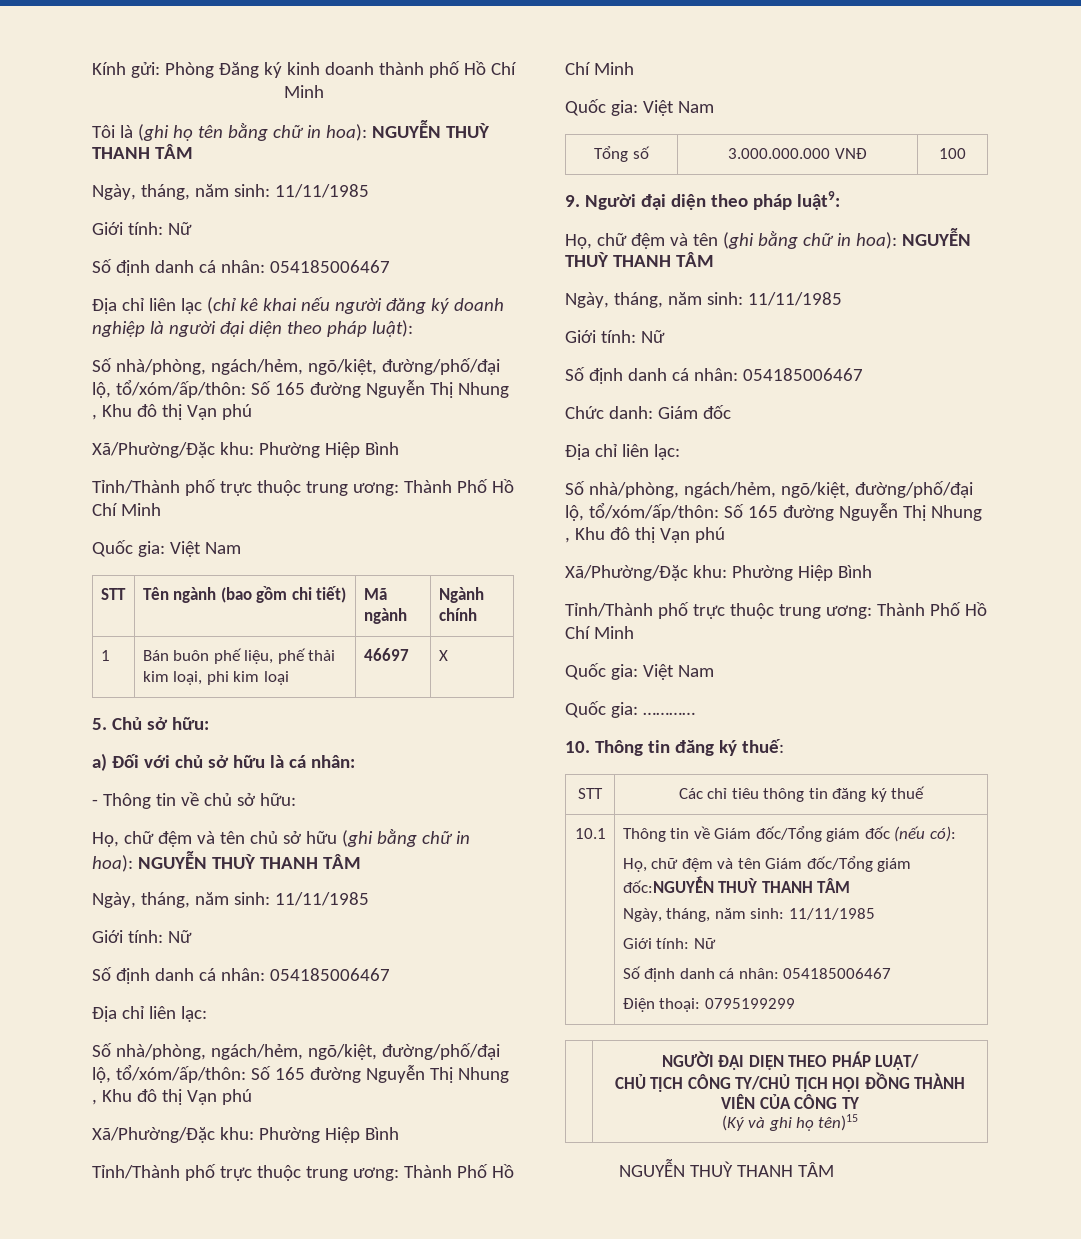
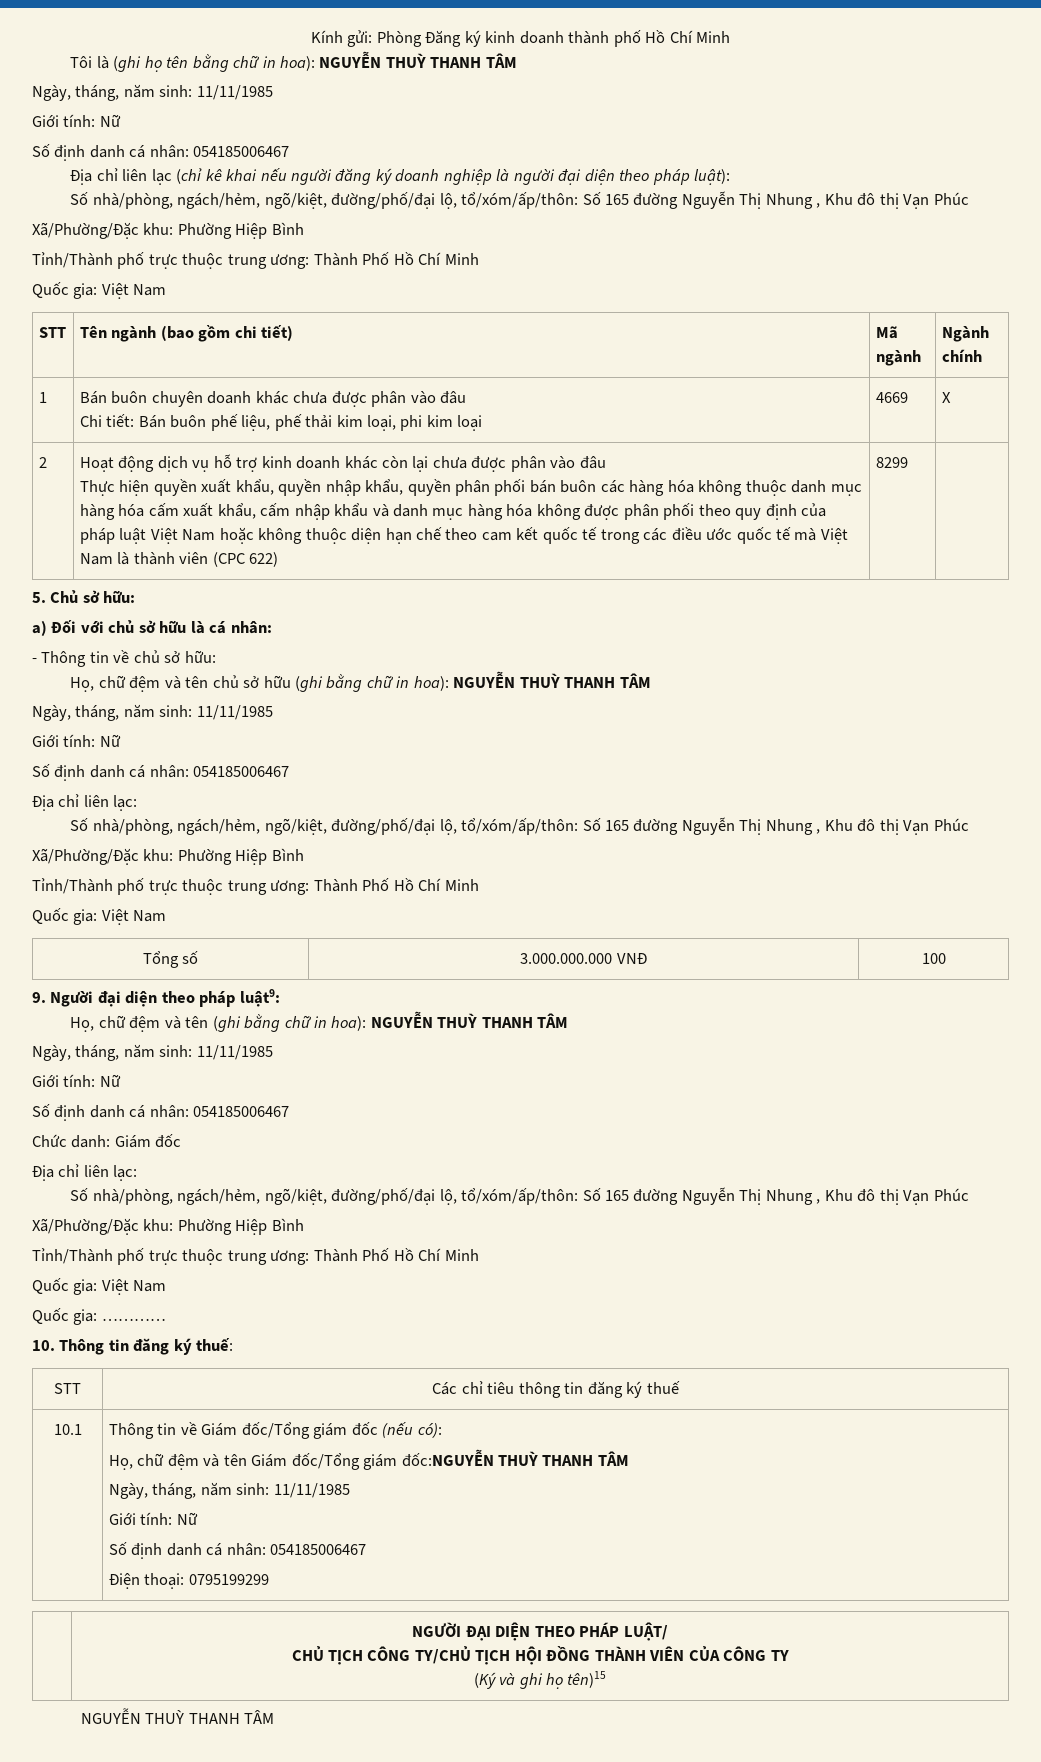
[221,404,252,420] phú -> [933,192,969,205] Phúc
(210, 655) none -> [151,391,467,407] [79,414,207,428] chuyên doanh khác chưa được phân vào đâu // Chi tiết: Bán buôn
[363,648,409,661] 46697 -> [875,392,908,403] 4669
(448, 655) none -> [38,457,47,468] [79,454,606,472] [79,479,862,496] [79,503,827,520] [79,527,848,544] [79,552,279,567] [875,457,908,468] // 2 | Hoạt động dịch vụ hỗ trợ kinh doanh khác còn lại chưa được phân vào đâu // Thực hiện quyền xuất khẩu, quyền nhập khẩu, quyền phân phối bán buôn các hàng hóa không thuộc danh mục hàng hóa cấm xuất khẩu, cấm nhập khẩu và danh mục hàng hóa không được phân phối theo quy định của pháp luật Việt Nam hoặc không thuộc diện hạn chế theo cam kết quốc tế trong các điều ước quốc tế mà Việt Nam là thành viên (CPC 622) | 8299 |
[221,1089,252,1105] phú -> [933,818,969,831] Phúc
[694,527,725,543] phú -> [933,1188,969,1201] Phúc

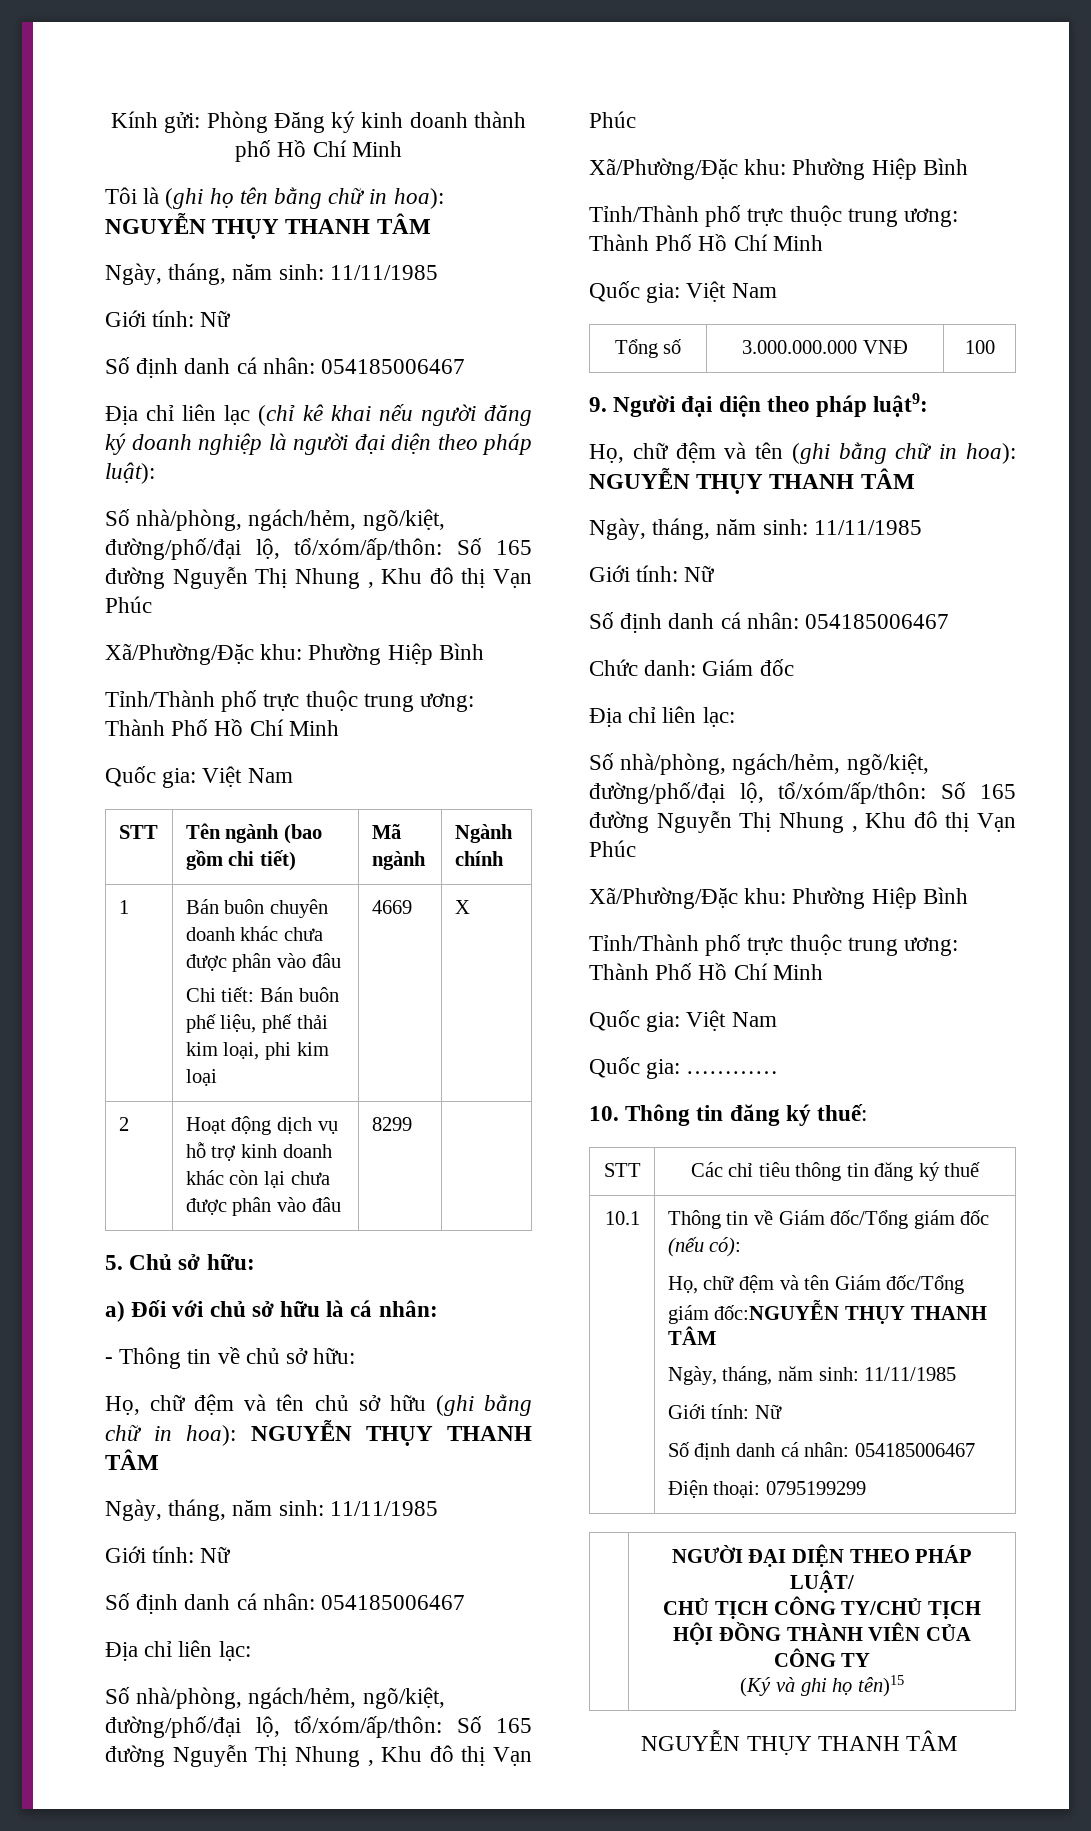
[385,53,426,68] THUỲ -> [212,219,280,239] THỤY
[79,479,862,496] [79,503,827,520] [79,527,848,544] [79,552,279,567] // Thực hiện quyền xuất khẩu, quyền nhập khẩu, quyền phân phối bán buôn các hàng hóa không thuộc danh mục hàng hóa cấm xuất khẩu, cấm nhập khẩu và danh mục hàng hóa không được phân phối theo quy định của pháp luật Việt Nam hoặc không thuộc diện hạn chế theo cam kết quốc tế trong các điều ước quốc tế mà Việt Nam là thành viên (CPC 622) -> (341, 1204) none
[519,673,560,688] THUỲ -> [365,1426,433,1446] THỤY
[437,1013,478,1028] THUỲ -> [696,474,764,494] THỤY
[498,1451,539,1466] THUỲ -> [844,1306,905,1324] THỤY
[145,1710,185,1724] THUỲ -> [746,1736,812,1755] THỤY

